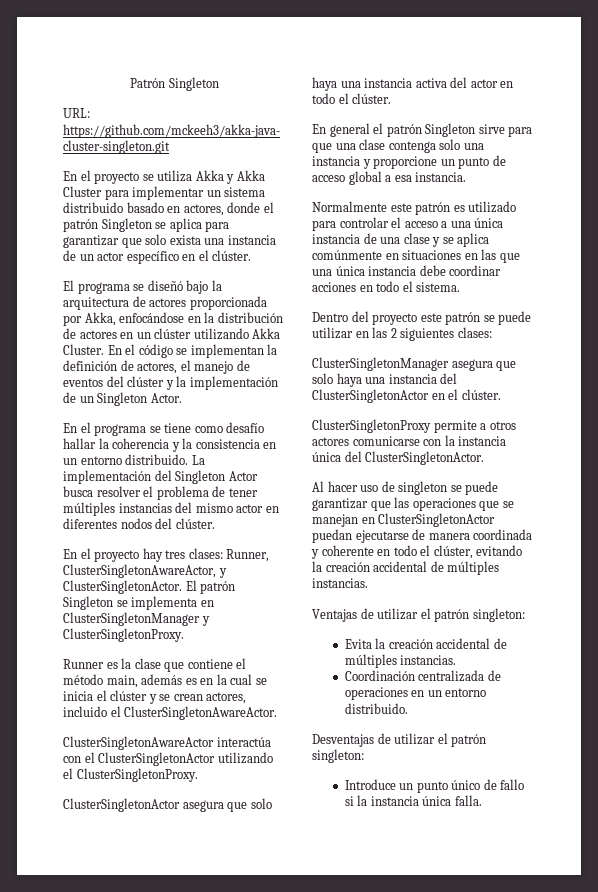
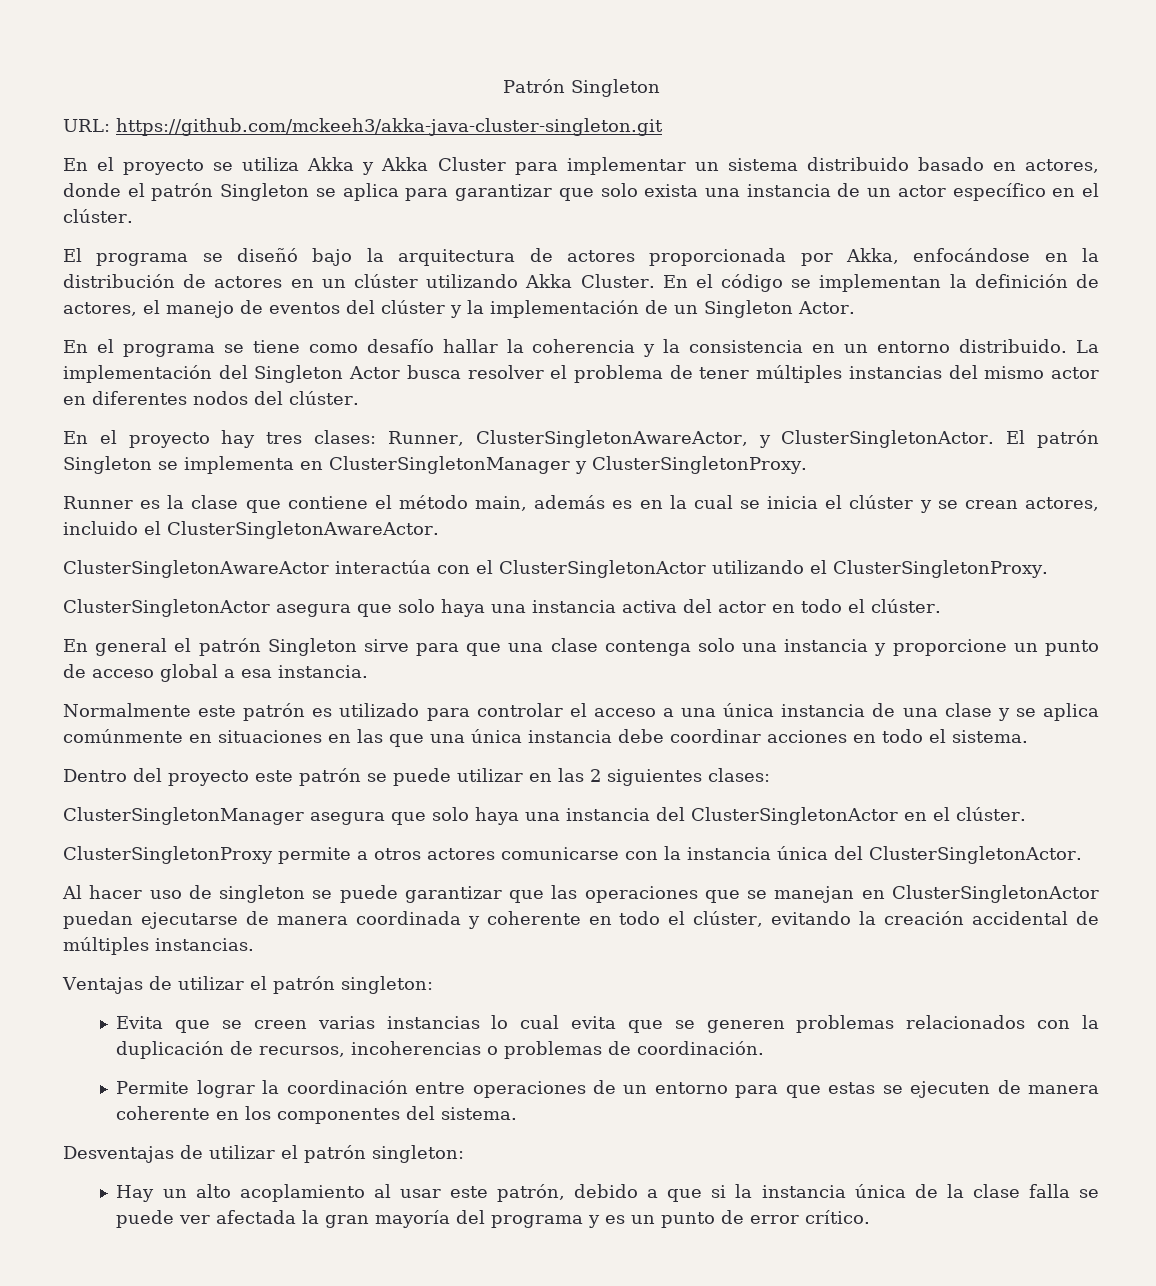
[375,638,507,649] [344,654,457,668] [344,670,501,682] [344,687,487,700] [344,703,408,714] la creación accidental de múltiples instancias. // Coordinación centralizada de operaciones en un entorno distribuido. -> [175,1015,1100,1033] [116,1041,765,1059] [116,1080,1100,1098] [116,1106,518,1124] que se creen varias instancias lo cual evita que se generen problemas relacionados con la duplicación de recursos, incoherencias o problemas de coordinación. // Permite lograr la coordinación entre operaciones de un entorno para que estas se ejecuten de manera coherente en los componentes del sistema.
[344,779,525,793] [344,795,482,806] Introduce un punto único de fallo si la instancia única falla. -> [116,1184,1099,1202] [116,1210,871,1228] Hay un alto acoplamiento al usar este patrón, debido a que si la instancia única de la clase falla se puede ver afectada la gran mayoría del programa y es un punto de error crítico.

